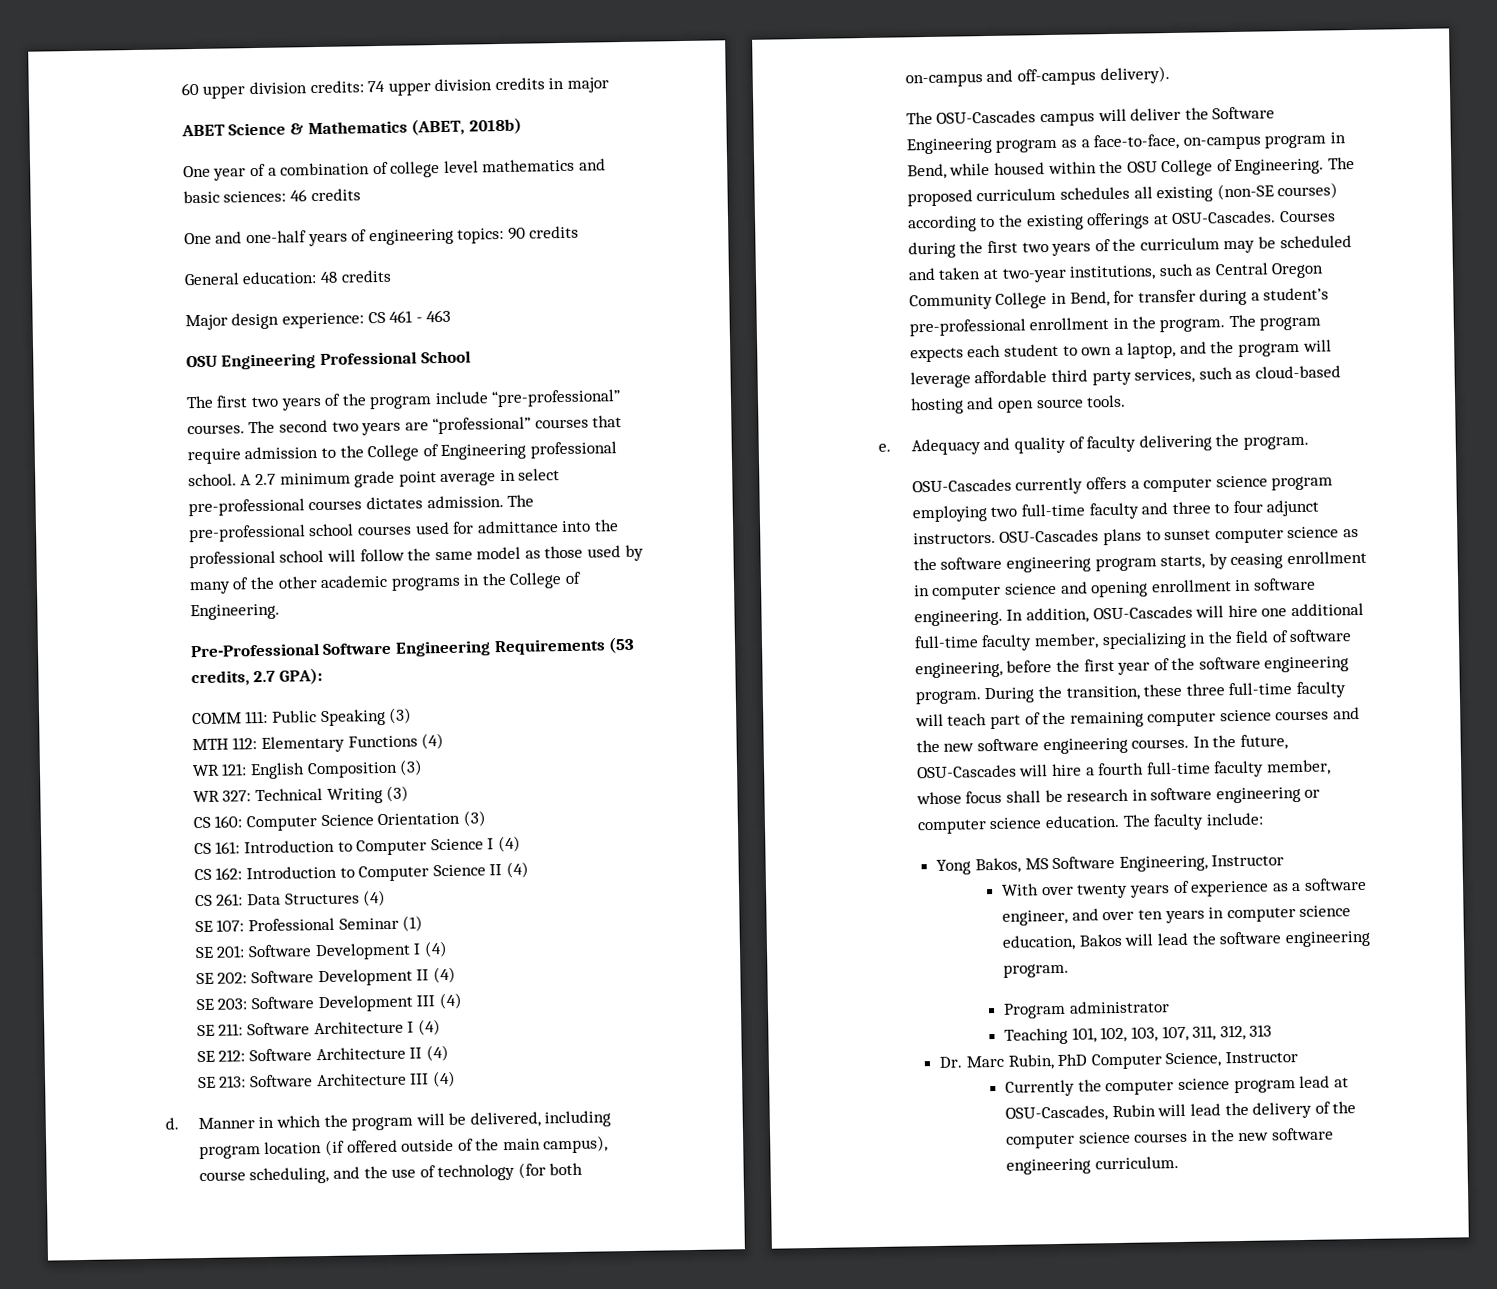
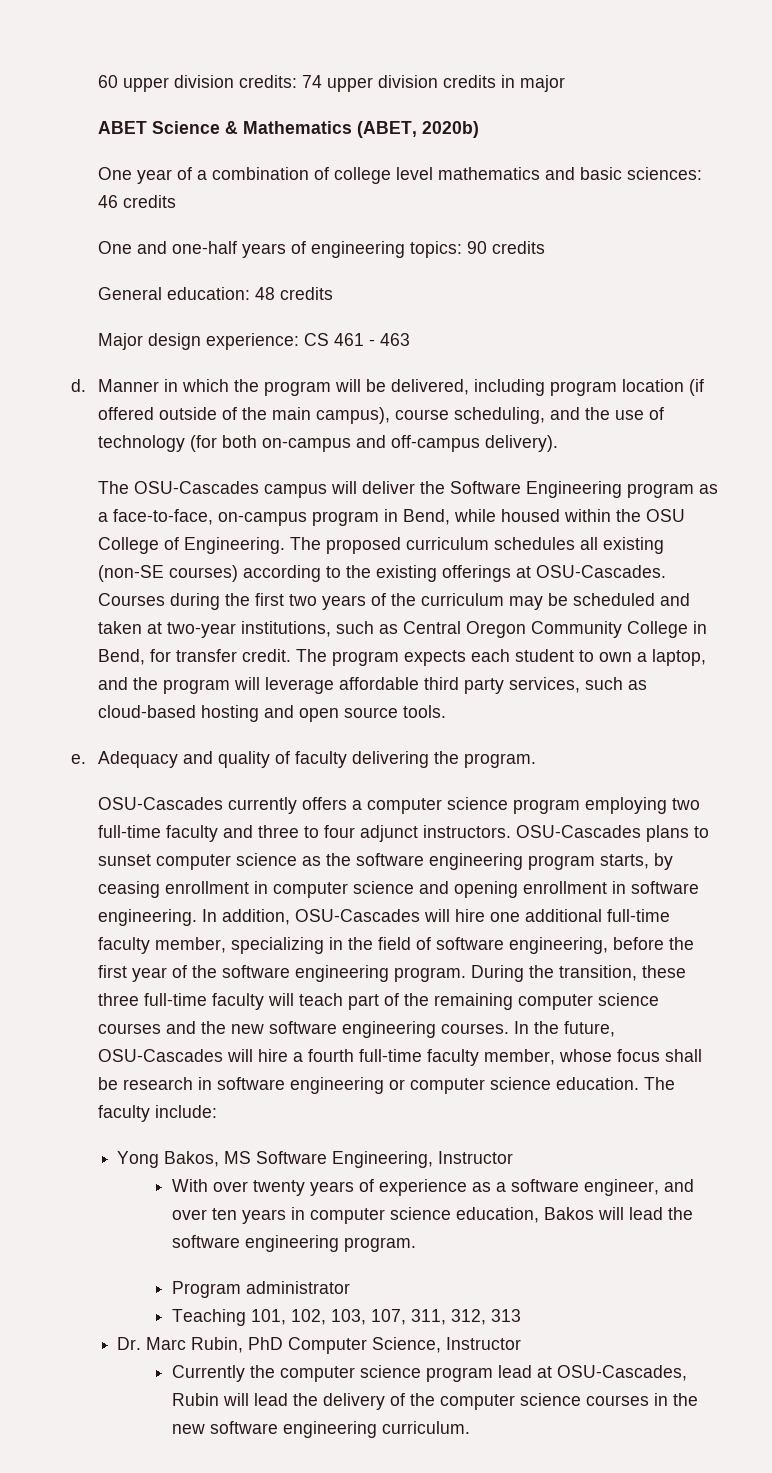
[468,117,522,135] 2018b) -> [422,121,480,138] 2020b)
[185,350,471,370] [185,389,622,411] [186,415,623,436] [186,441,617,465] [187,468,561,488] [187,494,535,517] [187,519,619,543] [188,544,644,569] [188,571,582,595] [189,603,280,621] [189,636,636,658] [190,667,323,687] [191,707,413,727] [191,733,445,754] [191,759,424,780] [192,785,410,804] [192,810,486,832] [193,835,521,856] [193,861,529,882] [194,889,387,907] [194,915,424,933] [194,940,448,961] [195,966,456,987] [195,992,462,1013] [196,1019,441,1037] [196,1044,449,1063] [197,1070,456,1089] // OSU Engineering Professional School // The first two years of the program include “pre-professional” courses. The second two years are “professional” courses that require admission to the College of Engineering professional school. A 2.7 minimum grade point average in select pre-professional courses dictates admission. The pre-professional school courses used for admittance into the professional school will follow the same model as those used by many of the other academic programs in the College of Engineering. // Pre-Professional Software Engineering Requirements (53 credits, 2.7 GPA): // COMM 111: Public Speaking (3) // MTH 112: Elementary Functions (4) // WR 121: English Composition (3) // WR 327: Technical Writing (3) // CS 160: Computer Science Orientation (3) // CS 161: Introduction to Computer Science I (4) // CS 162: Introduction to Computer Science II (4) // CS 261: Data Structures (4) // SE 107: Professional Seminar (1) // SE 201: Software Development I (4) // SE 202: Software Development II (4) // SE 203: Software Development III (4) // SE 211: Software Architecture I (4) // SE 212: Software Architecture II (4) // SE 213: Software Architecture III (4) -> (411, 339) none
[1199,287,1330,306] [908,316,1226,337] during a student’s pre-professional enrollment in the program. -> [242,649,292,662] credit.

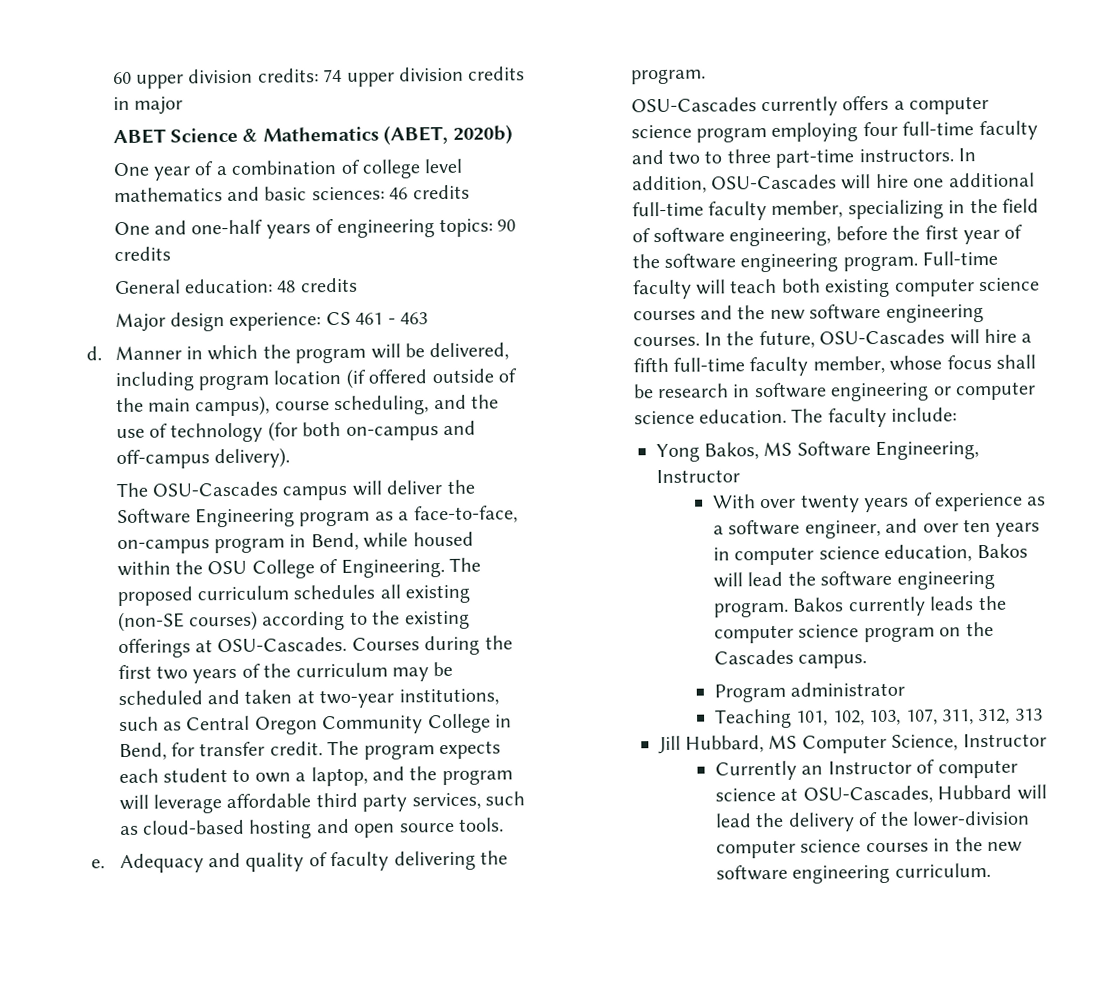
[672,798,701,810] two -> [862,121,898,137] four
[258,825,710,842] [98,853,674,870] [98,881,700,898] [98,909,198,926] three to four adjunct instructors. OSU-Cascades plans to sunset computer science as the software engineering program starts, by ceasing enrollment in computer science and opening enrollment in software engineering. -> [667,148,954,168] two to three part-time instructors.
[471,965,687,982] [98,993,514,1010] During the transition, these three full-time faculty will teach part of the remaining -> [922,250,999,266] [632,278,891,300] Full-time faculty will teach both existing
[308,1049,355,1062] fourth -> [632,357,669,373] fifth
(416, 1244) none -> [792,595,1007,617] [714,621,994,644] [714,649,868,669] Bakos currently leads the computer science program on the Cascades campus.
[117,1337,284,1353] Dr. Marc Rubin, PhD -> [657,734,798,755] Jill Hubbard, MS
[249,1365,532,1382] the computer science program lead -> [801,759,1018,779] [715,787,777,802] an Instructor of computer science
[171,1393,219,1406] Rubin -> [937,784,1013,800] Hubbard
(435, 1399) none -> [912,810,1031,827] lower-division

